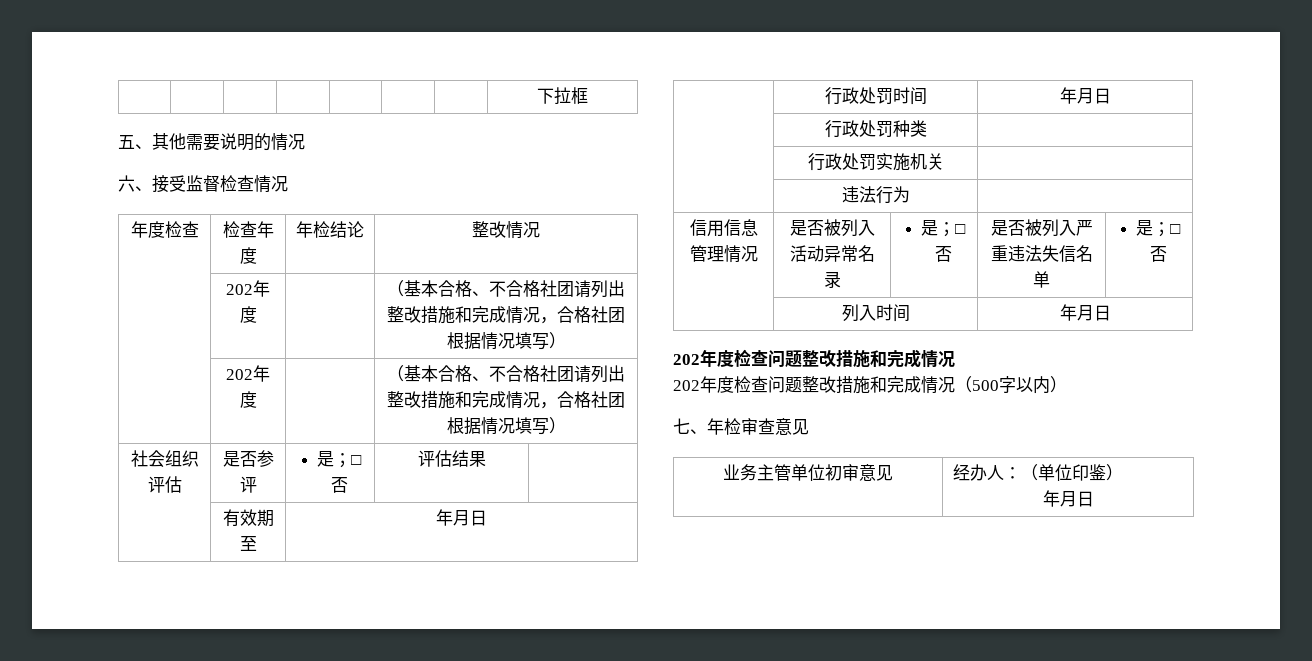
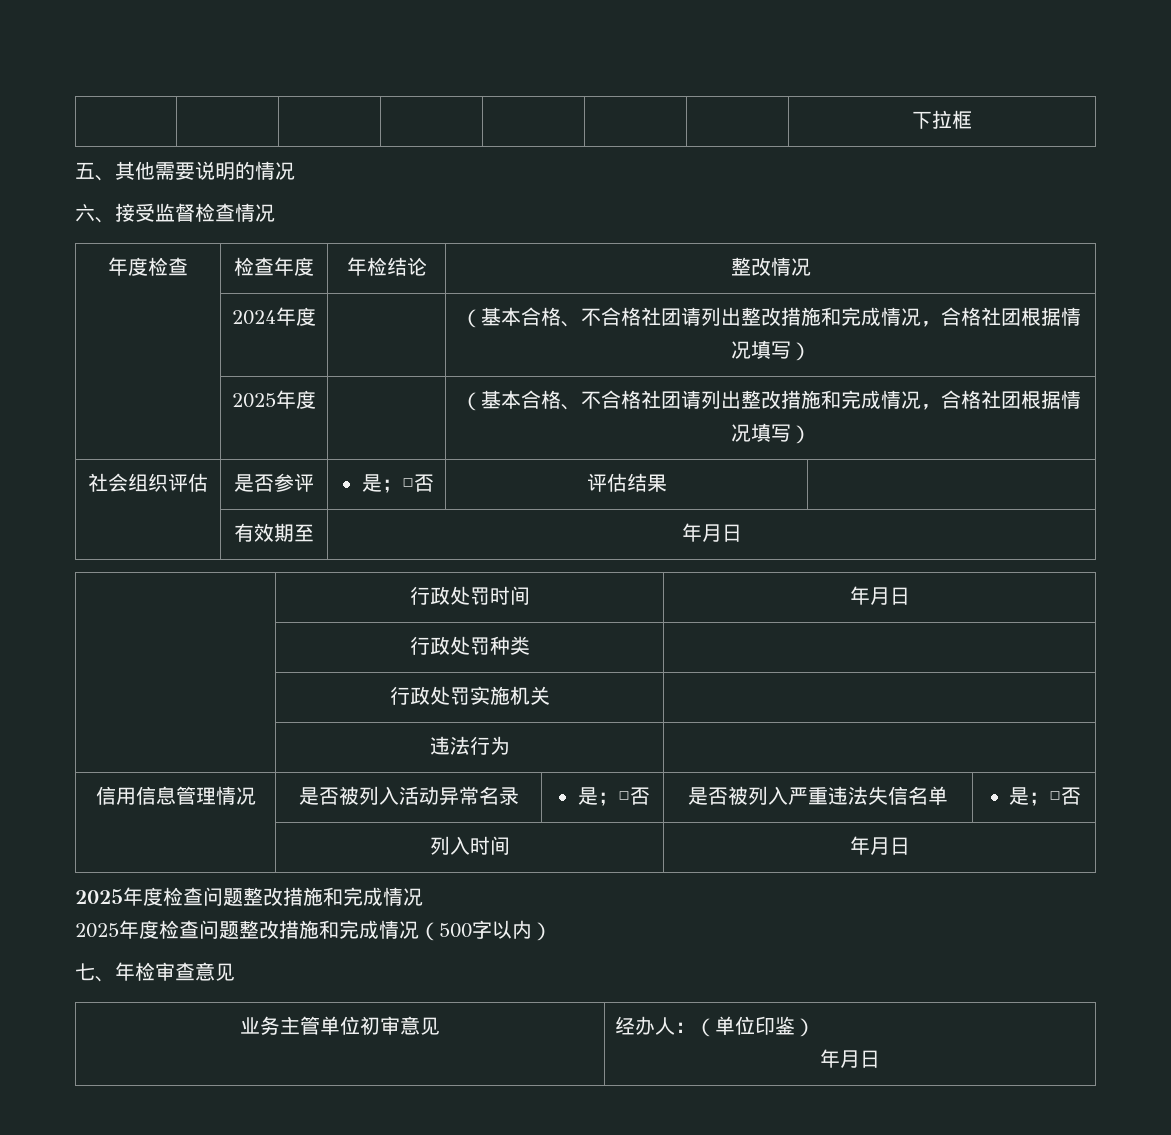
[226,284,253,295] 202 -> [232,310,276,325] 2024
[226,369,253,380] 202 -> [232,393,276,408] 2025
[673,354,700,365] 202 -> [75,889,123,904] 2025
[673,380,700,391] 202 -> [75,923,119,938] 2025

